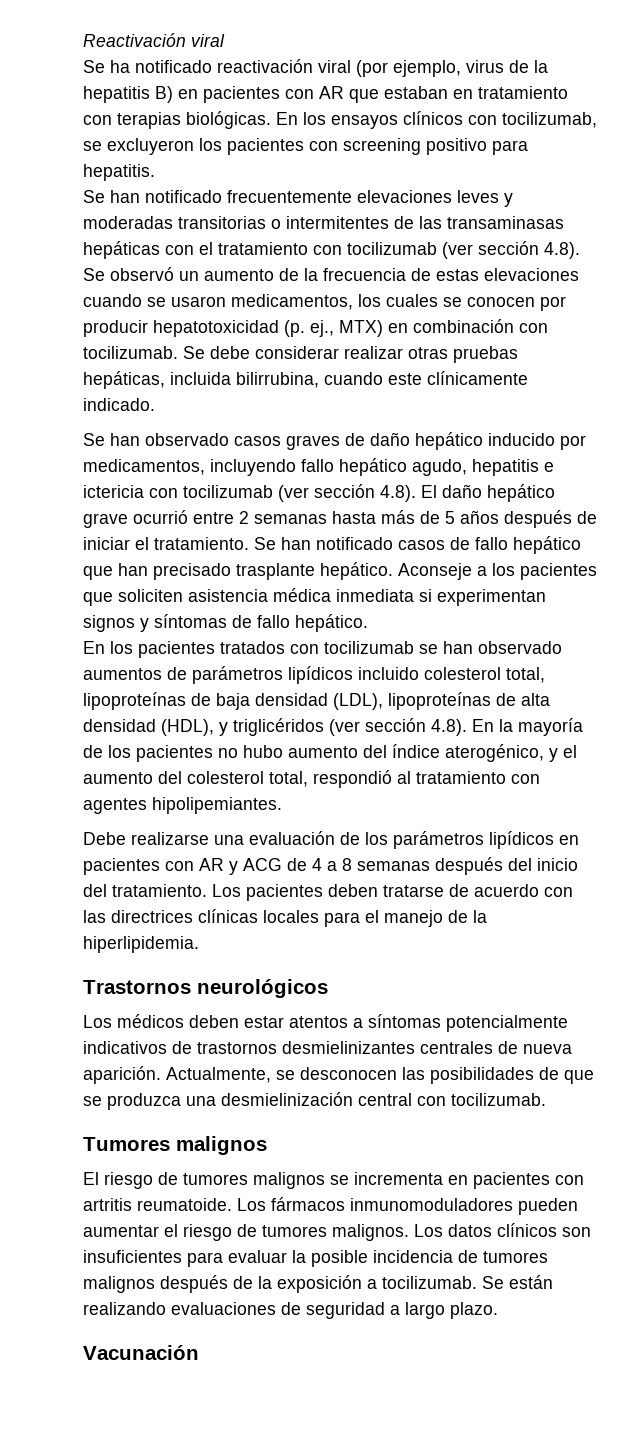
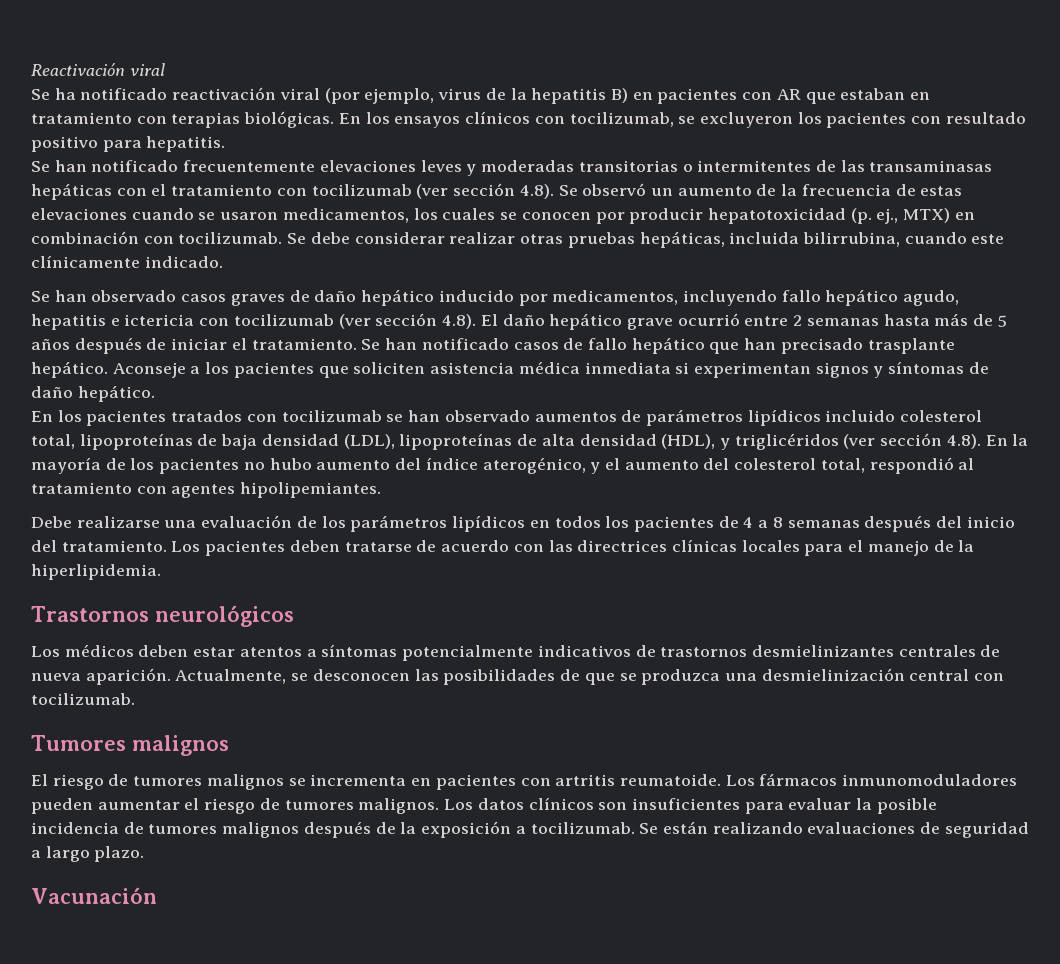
[343,138,421,155] screening -> [945,112,1026,124] resultado
[257,615,290,628] fallo -> [31,386,73,398] daño
[83,858,282,875] pacientes con AR y ACG -> [554,516,714,532] todos los pacientes

